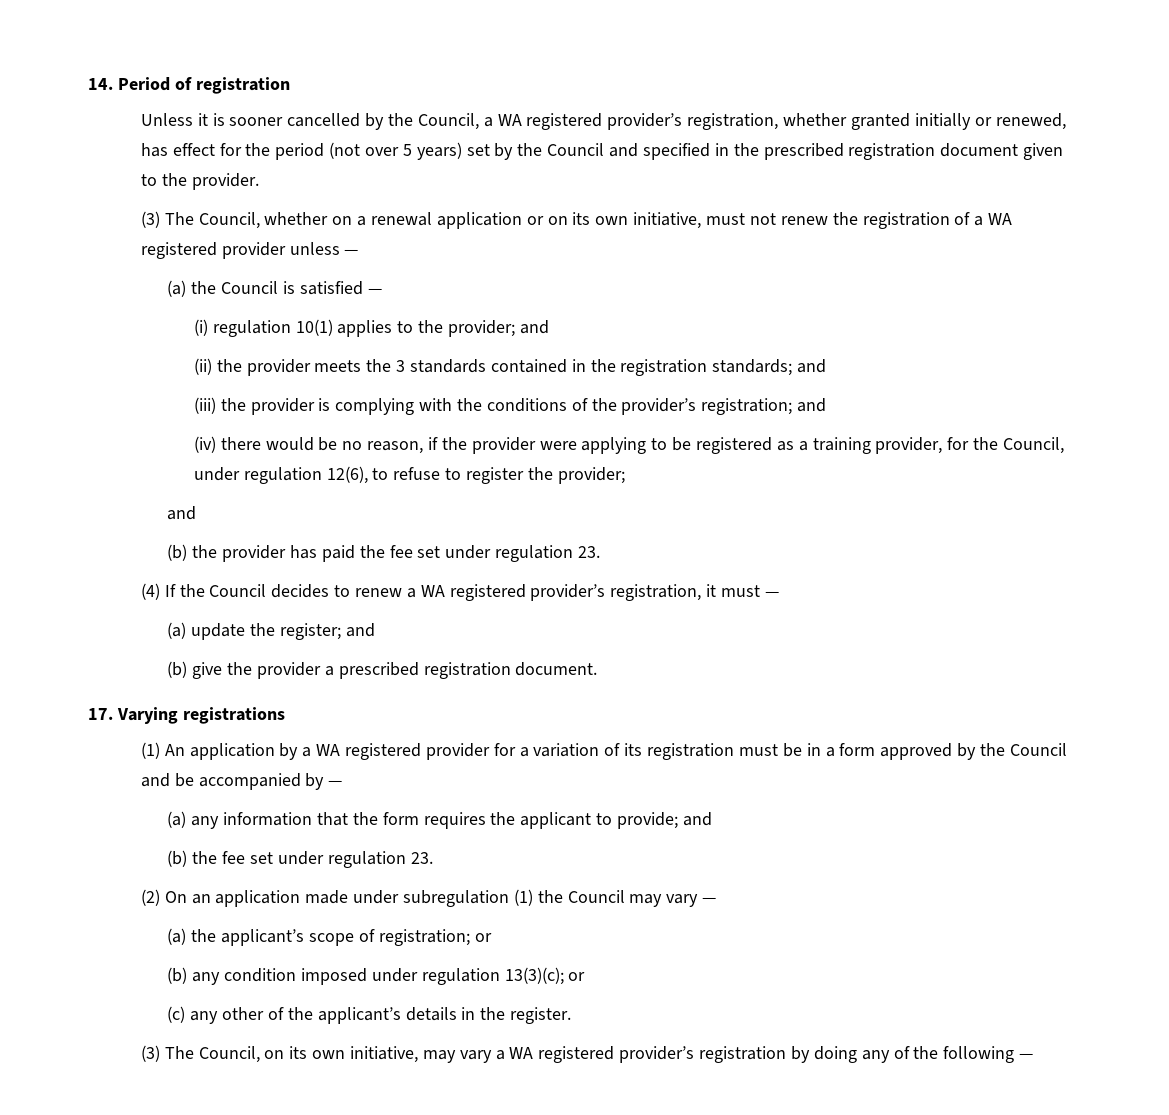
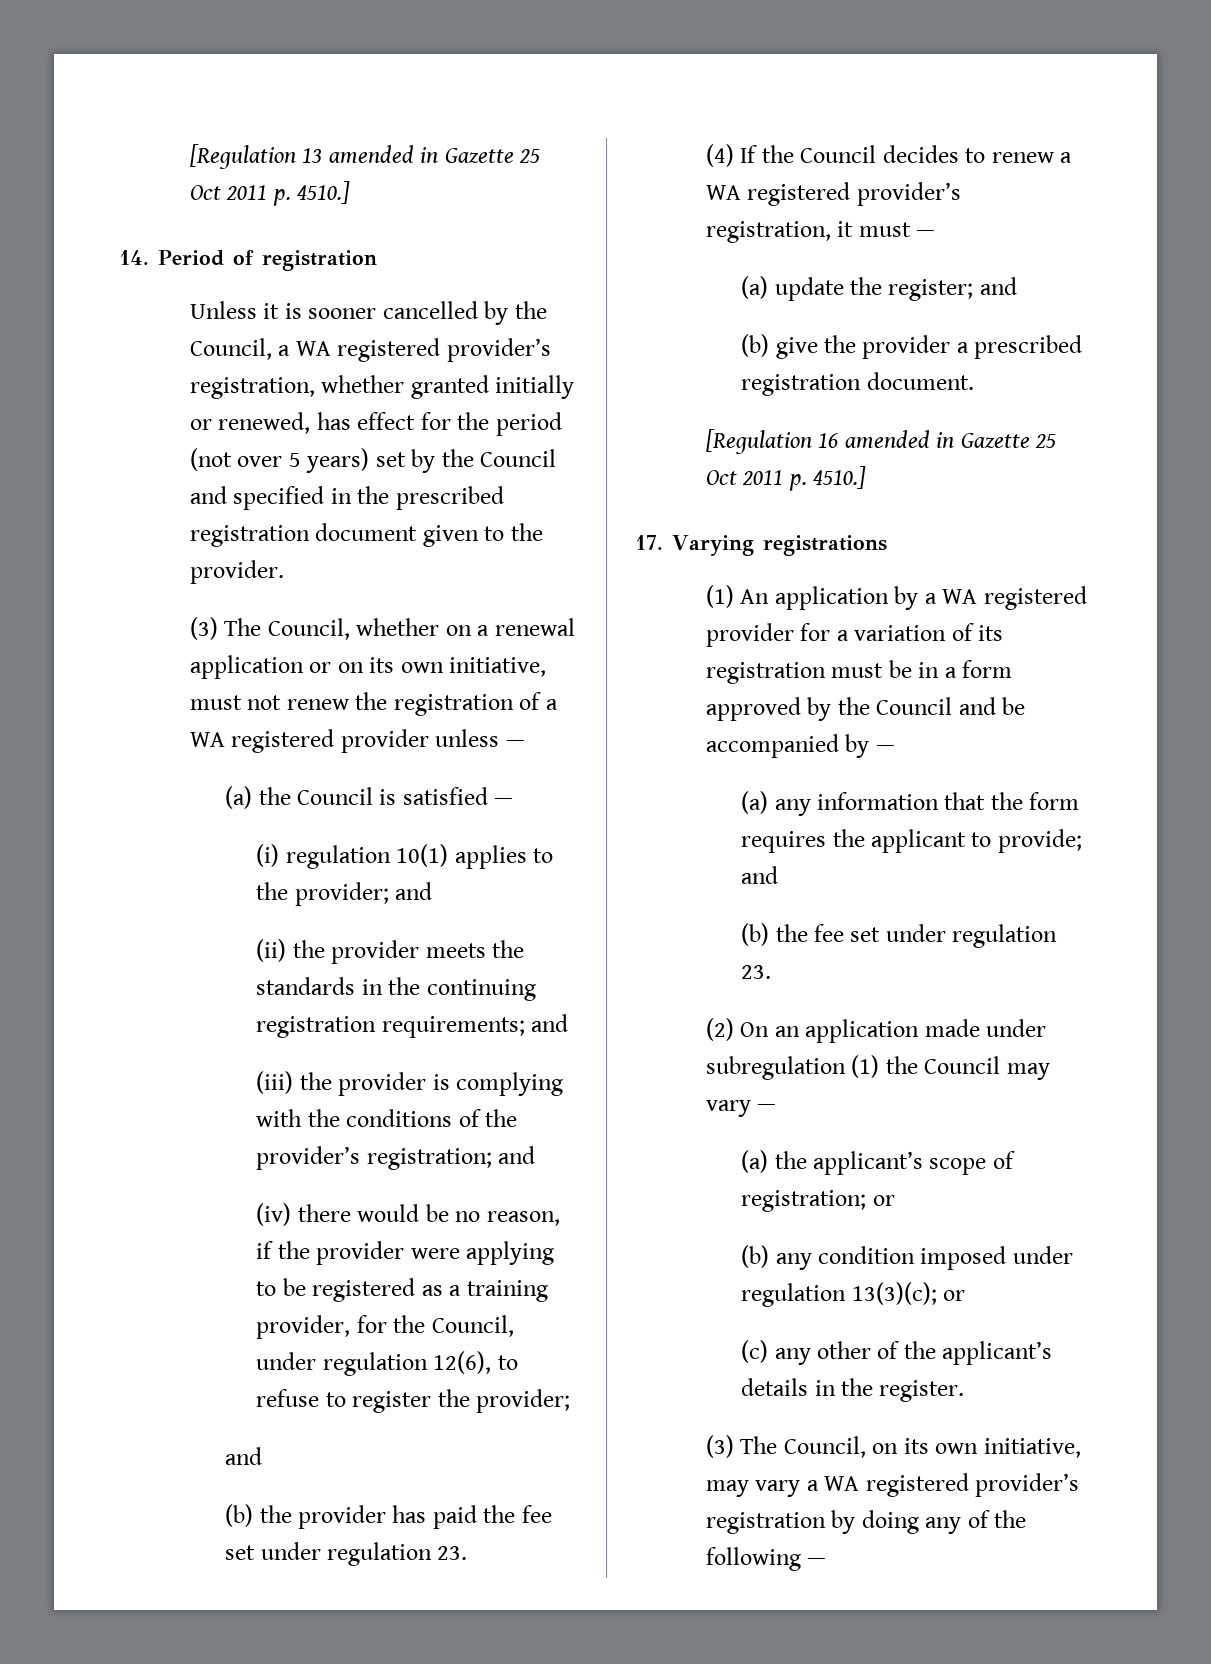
(88, 84) none -> [189,144,541,169] [189,181,351,206] [Regulation 13 amended in Gazette 25 Oct 2011 p. 4510.] //
[396,359,793,376] 3 standards contained in the registration standards; -> [256,977,536,1001] [256,1016,525,1038] standards in the continuing registration requirements;
(598, 669) none -> [705,429,1057,454] [705,466,867,491] // [Regulation 16 amended in Gazette 25 Oct 2011 p. 4510.]

